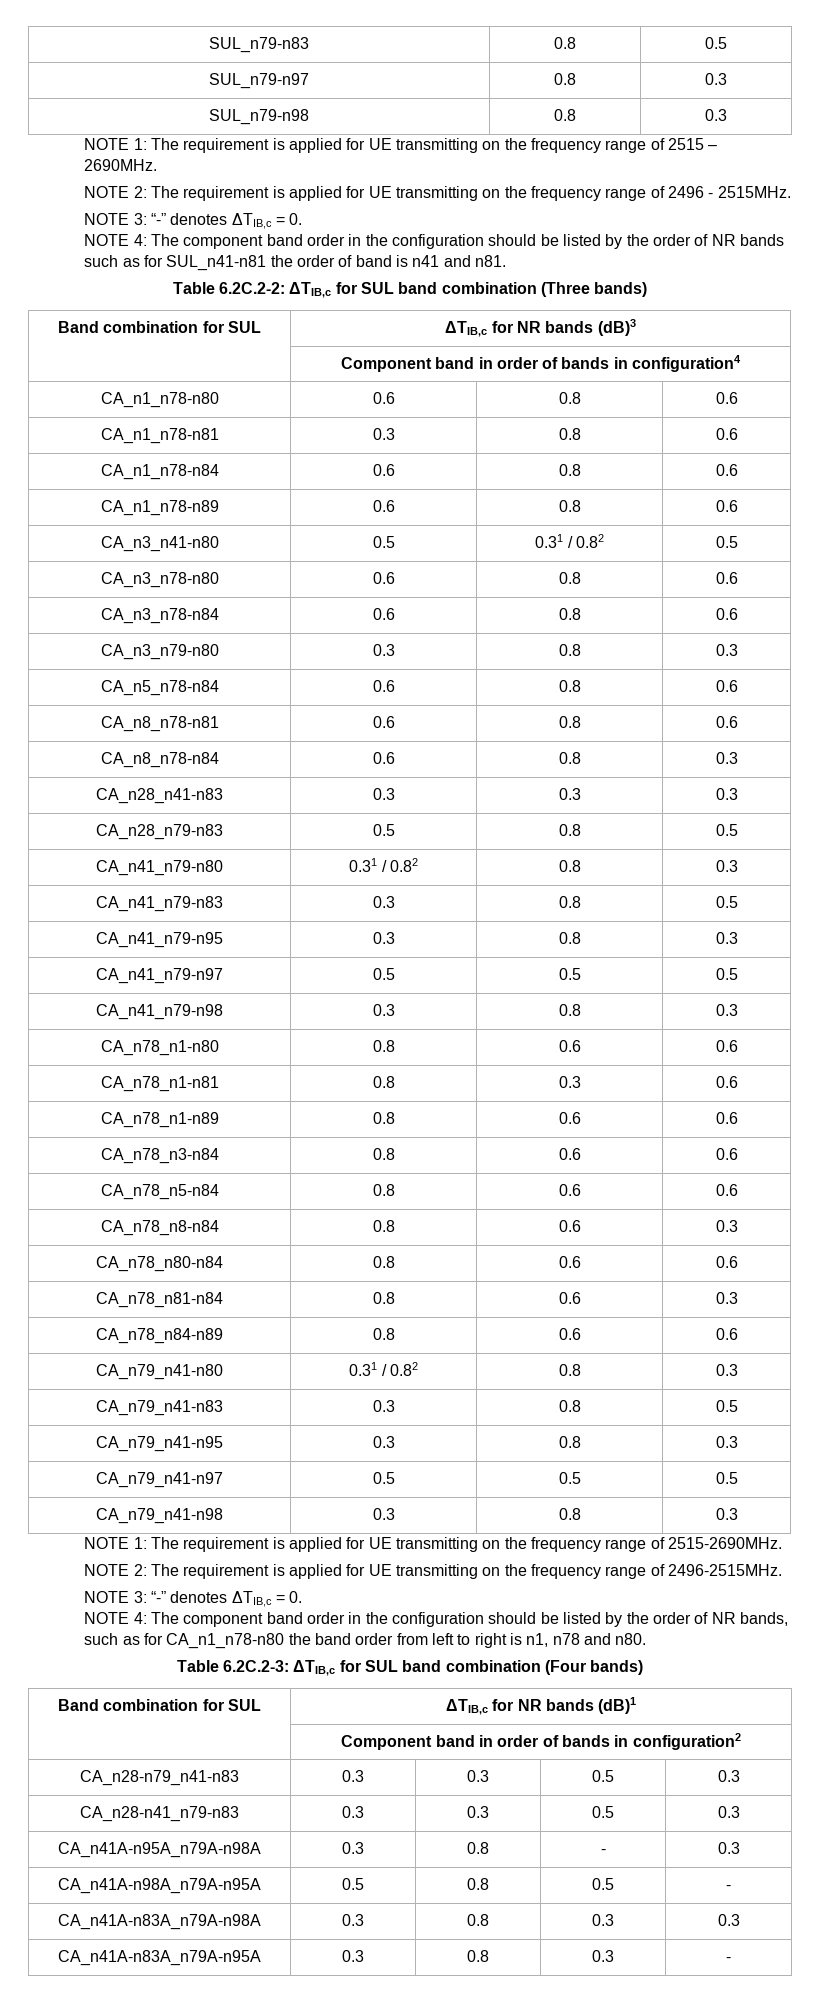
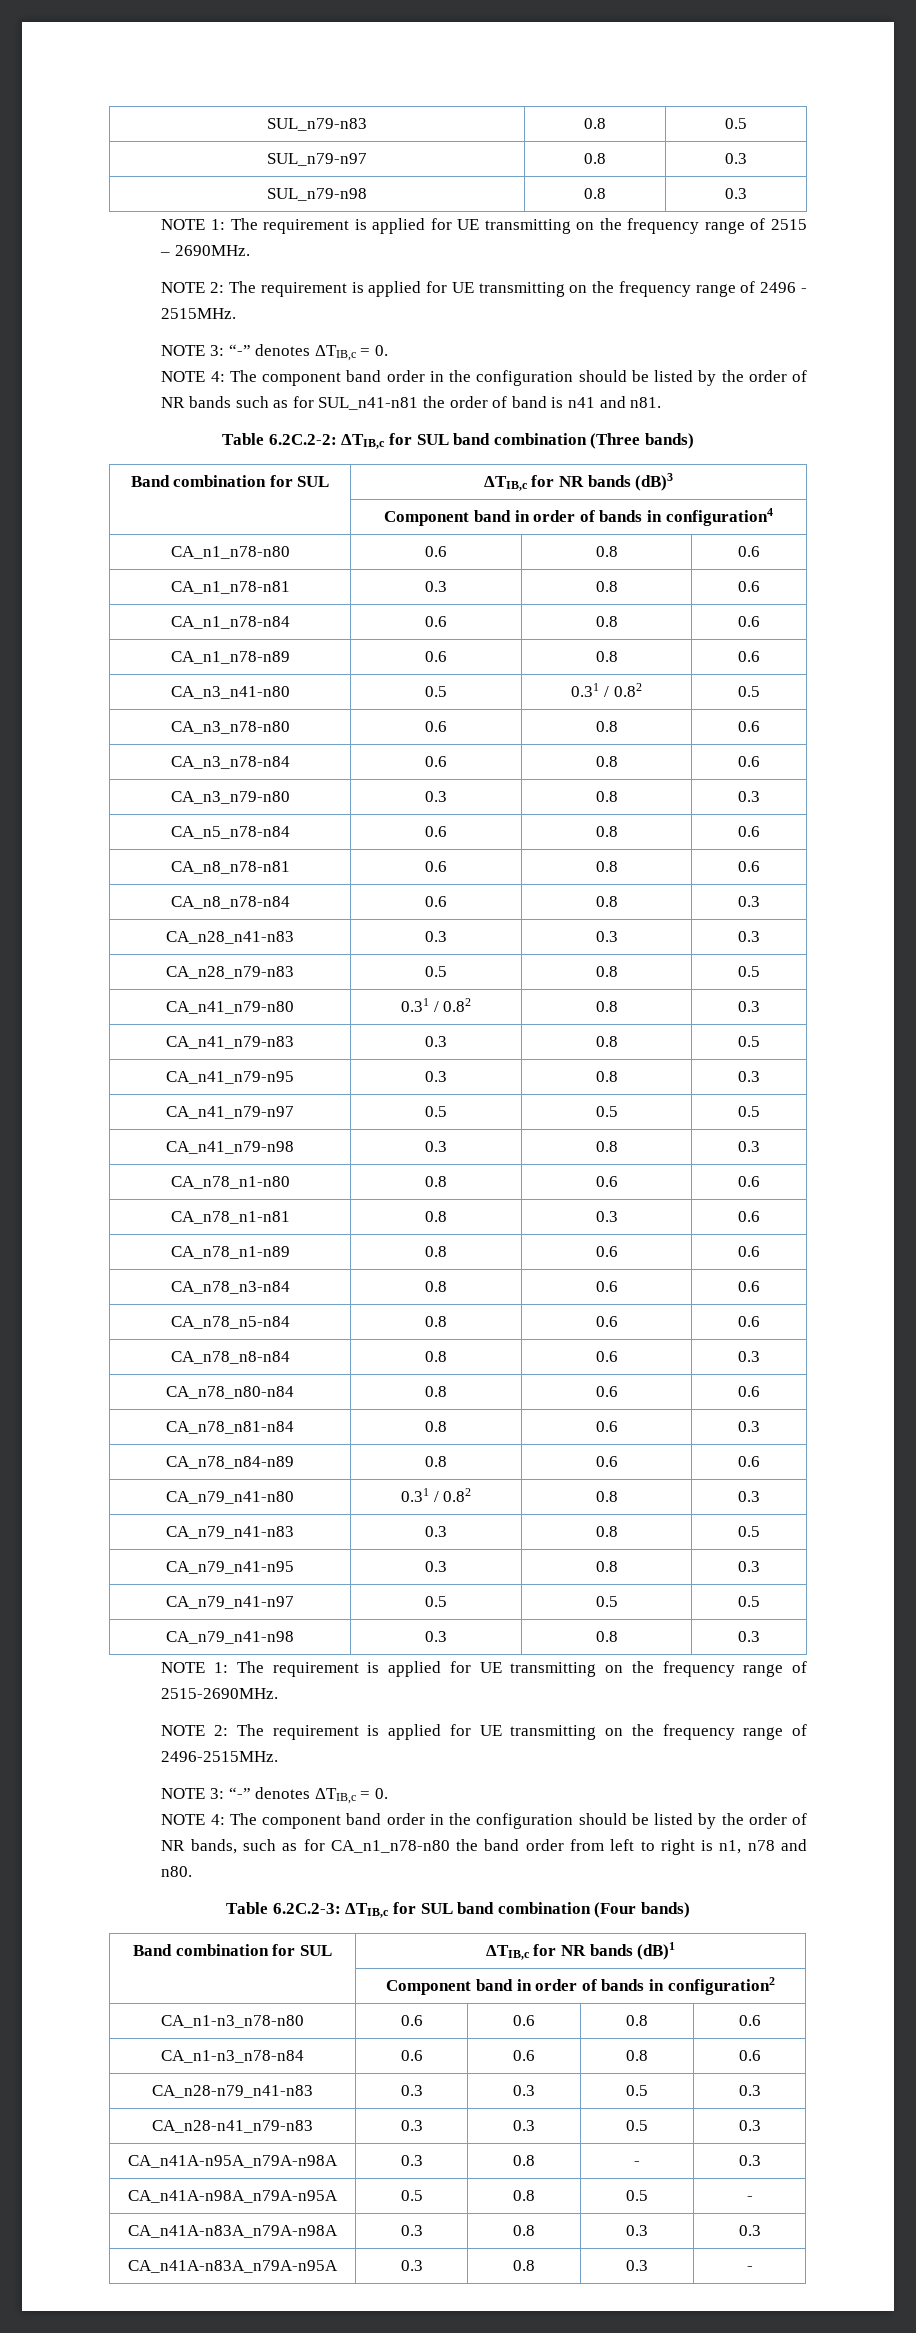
(741, 1741) none -> [161,2015,304,2028] [400,2015,423,2026] [513,2015,535,2026] [626,2015,648,2026] [738,2015,761,2026] [161,2050,304,2063] [400,2050,423,2061] [513,2050,535,2061] [626,2050,648,2061] [738,2050,761,2061] // CA_n1-n3_n78-n80 | 0.6 | 0.6 | 0.8 | 0.6 // CA_n1-n3_n78-n84 | 0.6 | 0.6 | 0.8 | 0.6

